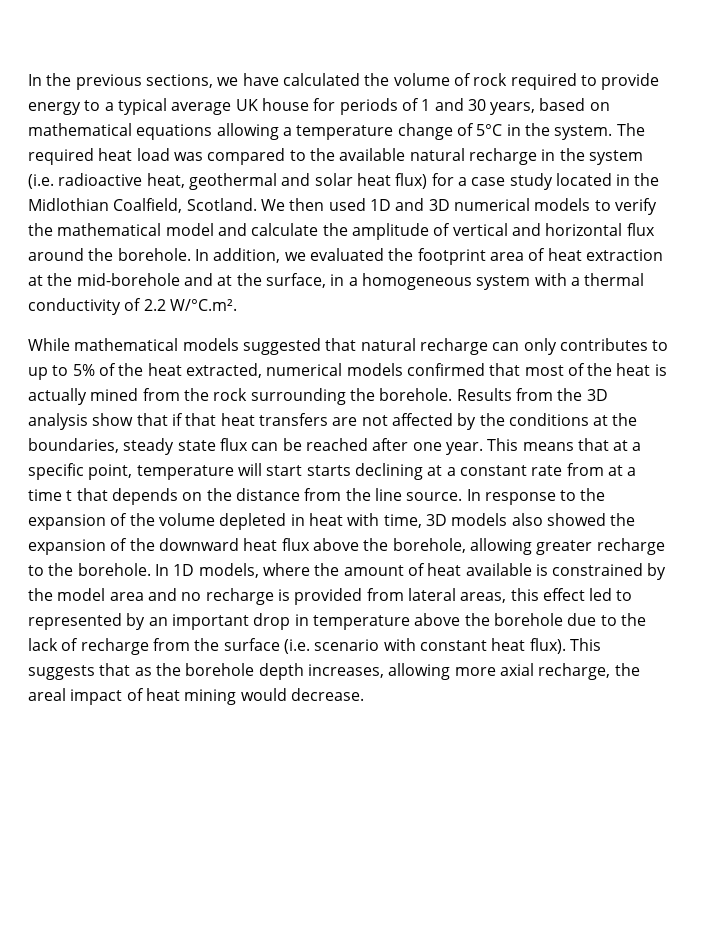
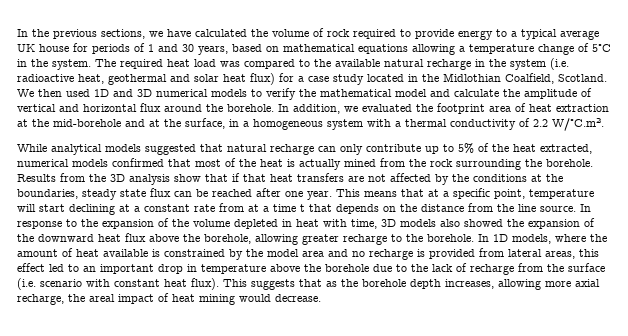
[74,338,179,351] mathematical -> [51,144,102,155] analytical
[559,338,669,351] contributes to -> [366,144,421,152] contribute
[306,465,351,476] starts -> (65, 208) none
[28,613,146,630] represented by -> (79, 268) none

